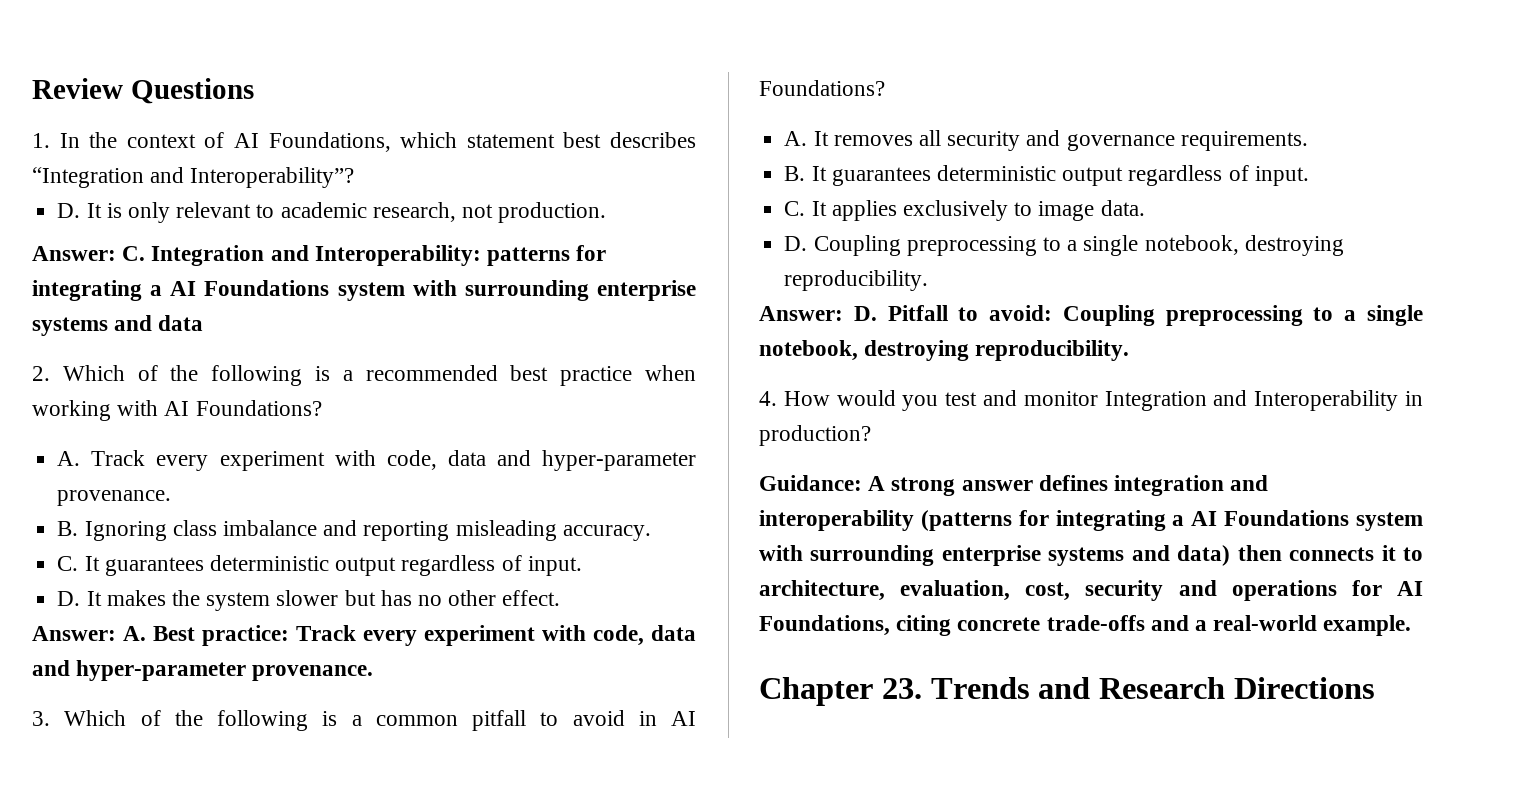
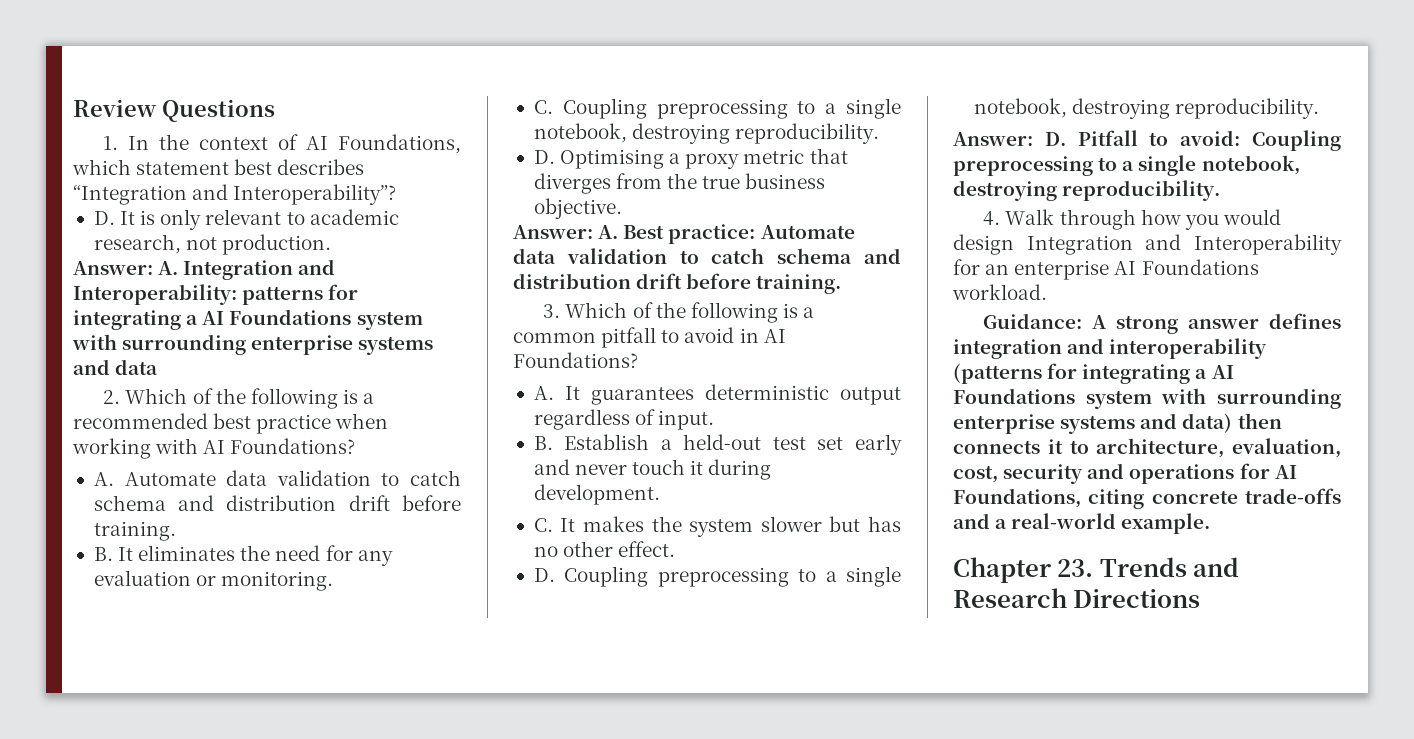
[122,246,146,261] C. -> [158,261,179,275] A.
[91,450,696,471] [57,490,172,506] [57,520,651,541] [57,555,582,576] [57,590,561,611] [32,625,696,646] [32,660,374,681] Track every experiment with code, data and hyper-parameter provenance. // B. Ignoring class imbalance and reporting misleading accuracy. // C. It guarantees deterministic output regardless of input. // D. It makes the system slower but has no other effect. // Answer: A. Best practice: Track every experiment with code, data and hyper-parameter provenance. -> [124,470,461,486] [93,495,462,511] [93,521,176,541] [93,545,393,566] [93,570,334,591] [533,98,901,119] [533,123,880,144] [533,148,848,169] [533,173,826,194] [533,198,622,219] [513,224,855,244] [513,248,901,264] [513,273,842,294] Automate data validation to catch schema and distribution drift before training. // B. It eliminates the need for any evaluation or monitoring. // C. Coupling preprocessing to a single notebook, destroying reproducibility. // D. Optimising a proxy metric that diverges from the true business objective. // Answer: A. Best practice: Automate data validation to catch schema and distribution drift before training.
[833,130,1308,151] [784,165,1309,186] [784,200,1145,221] removes all security and governance requirements. // B. It guarantees deterministic output regardless of input. // C. It applies exclusively to image data. -> [590,384,901,405] [533,409,715,430] [533,434,902,455] [533,459,772,480] [533,484,660,505] [533,516,901,537] [533,541,676,557] guarantees deterministic output regardless of input. // B. Establish a held-out test set early and never touch it during development. // C. It makes the system slower but has no other effect.
[783,390,1423,411] [759,425,871,446] How would you test and monitor Integration and Interoperability in production? -> [1005,209,1281,230] [953,234,1342,255] [953,259,1259,280] [952,284,1047,300] Walk through how you would design Integration and Interoperability for an enterprise AI Foundations workload.

